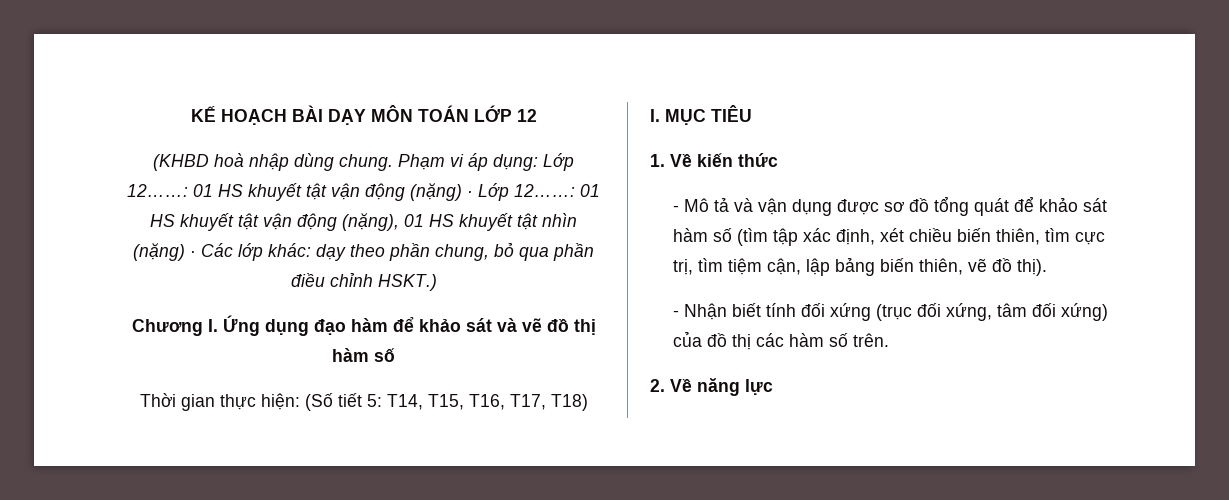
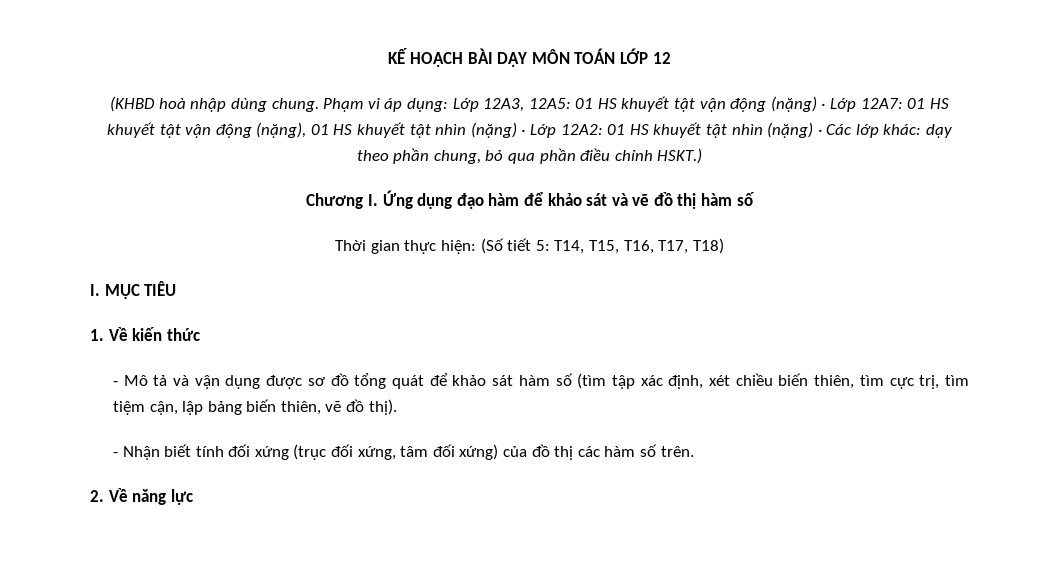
[127,184,188,197] 12……: -> [483,98,571,112] 12A3, 12A5:
[514,184,575,197] 12……: -> [860,98,903,109] 12A7:
(196, 254) none -> [529,122,822,138] Lớp 12A2: 01 HS khuyết tật nhìn (nặng) ·

